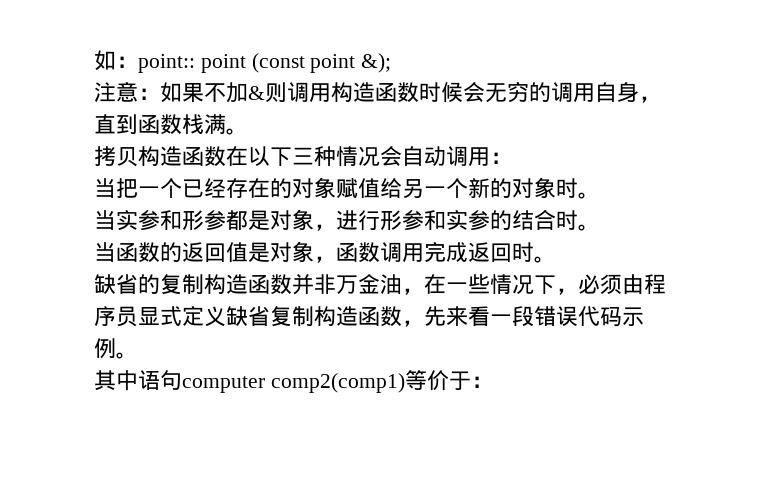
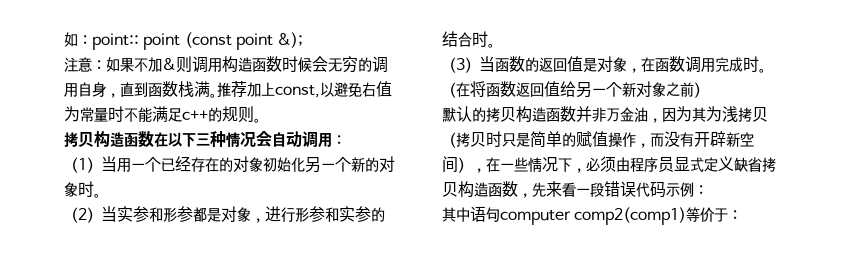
(248, 131) none -> [217,81,392,98] [64,106,261,123] 推荐加上const,以避免右值为常量时不能满足c++的规则。
[94,178,138,198] 当把 -> [64,156,131,173] （1）当用
[336,178,402,199] 赋值给 -> [263,157,305,172] 初始化
(600, 195) none -> [64,207,101,223] （2）
(600, 227) none -> [442,57,479,73] （3）
(336, 259) none -> [641,57,655,72] 在
[468,242,556,263] [94,274,204,295] 返回时。 // 缺省的复制 -> [743,56,766,73] [442,81,708,98] [442,106,516,122] 时。（在将函数返回值给另一个新对象之前） // 默认的拷贝
(424, 291) none -> [662,106,768,122] [442,131,754,148] [442,156,486,173] 因为其为浅拷贝（拷贝时只是简单的赋值操作，而没有开辟新空间），
[270,306,314,327] 复制 -> [762,157,776,172] [442,182,458,197] 拷贝
[116,352,138,359] 。 -> [694,185,708,195] ：

